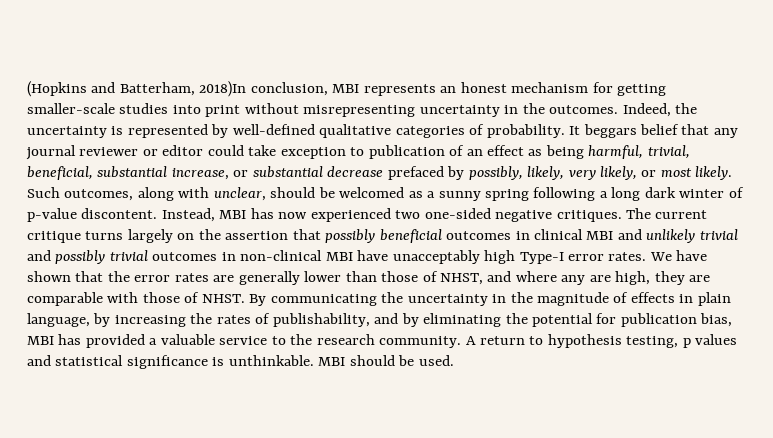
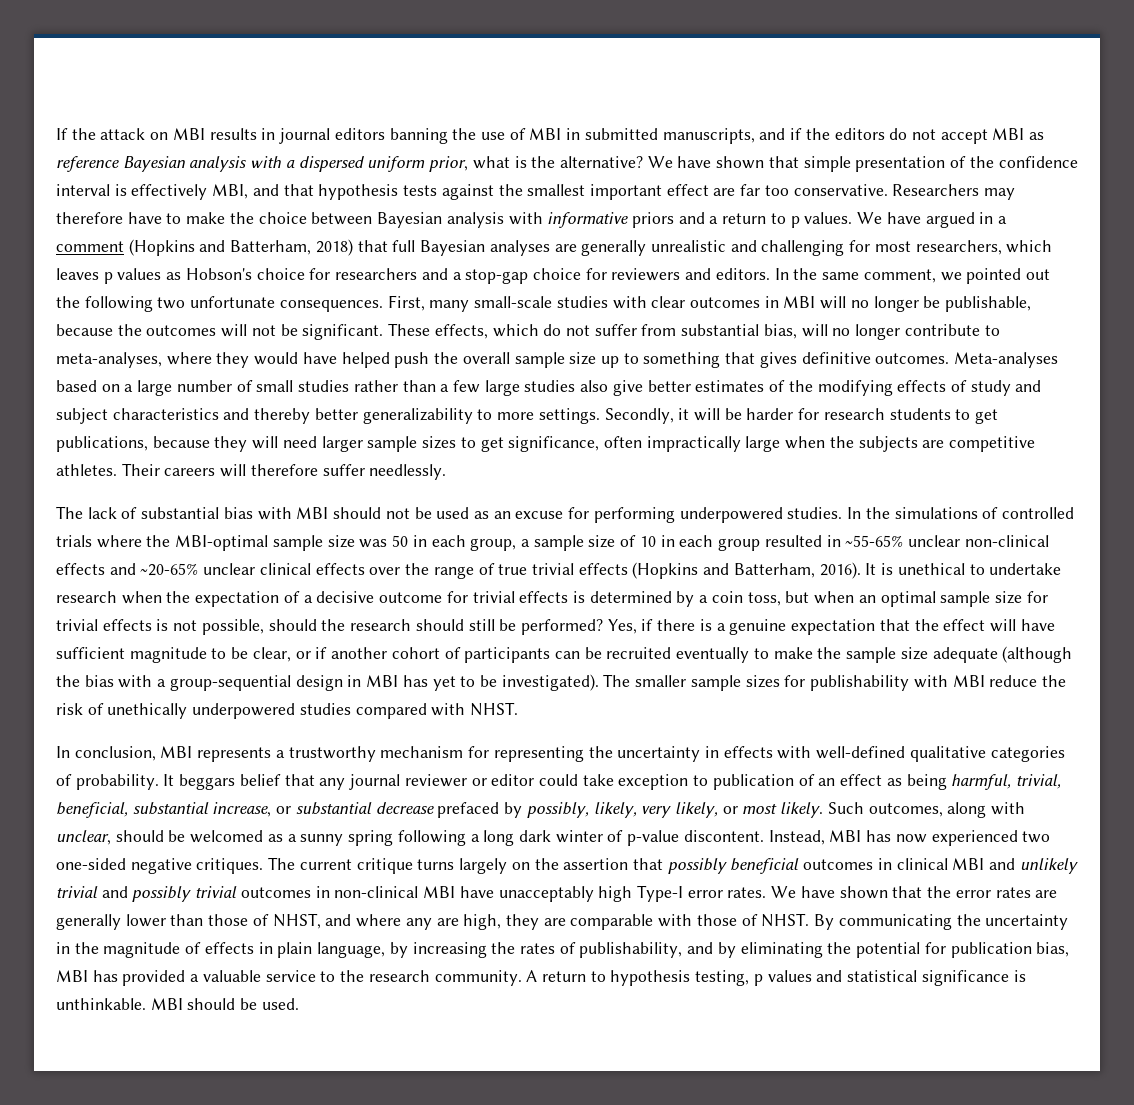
[27,81,667,97] [27,103,698,117] [27,124,229,138] (Hopkins and Batterham, 2018)In conclusion, MBI represents an honest mechanism for getting smaller-scale studies into print without misrepresenting uncertainty in the outcomes. Indeed, the uncertainty is represented by -> [56,128,1045,144] [56,156,1078,172] [56,184,1016,200] [56,212,1007,228] [56,239,1053,256] [56,268,1050,284] [56,295,1032,312] [56,323,1000,340] [56,352,1059,368] [56,380,1042,396] [56,408,999,424] [56,436,1036,452] [56,463,447,480] [56,506,1074,523] [56,535,1049,551] [56,562,1062,579] [56,591,1048,607] [56,619,1055,635] [56,646,1073,663] [56,674,1066,691] [56,702,519,719] [56,746,812,762] If the attack on MBI results in journal editors banning the use of MBI in submitted manuscripts, and if the editors do not accept MBI as reference Bayesian analysis with a dispersed uniform prior, what is the alternative? We have shown that simple presentation of the confidence interval is effectively MBI, and that hypothesis tests against the smallest important effect are far too conservative. Researchers may therefore have to make the choice between Bayesian analysis with informative priors and a return to p values. We have argued in a comment (Hopkins and Batterham, 2018) that full Bayesian analyses are generally unrealistic and challenging for most researchers, which leaves p values as Hobson's choice for researchers and a stop-gap choice for reviewers and editors. In the same comment, we pointed out the following two unfortunate consequences. First, many small-scale studies with clear outcomes in MBI will no longer be publishable, because the outcomes will not be significant. These effects, which do not suffer from substantial bias, will no longer contribute to meta-analyses, where they would have helped push the overall sample size up to something that gives definitive outcomes. Meta-analyses based on a large number of small studies rather than a few large studies also give better estimates of the modifying effects of study and subject characteristics and thereby better generalizability to more settings. Secondly, it will be harder for research students to get publications, because they will need larger sample sizes to get significance, often impractically large when the subjects are competitive athletes. Their careers will therefore suffer needlessly. // The lack of substantial bias with MBI should not be used as an excuse for performing underpowered studies. In the simulations of controlled trials where the MBI-optimal sample size was 50 in each group, a sample size of 10 in each group resulted in ~55-65% unclear non-clinical effects and ~20-65% unclear clinical effects over the range of true trivial effects (Hopkins and Batterham, 2016). It is unethical to undertake research when the expectation of a decisive outcome for trivial effects is determined by a coin toss, but when an optimal sample size for trivial effects is not possible, should the research should still be performed? Yes, if there is a genuine expectation that the effect will have sufficient magnitude to be clear, or if another cohort of participants can be recruited eventually to make the sample size adequate (although the bias with a group-sequential design in MBI has yet to be investigated). The smaller sample sizes for publishability with MBI reduce the risk of unethically underpowered studies compared with NHST. // In conclusion, MBI represents a trustworthy mechanism for representing the uncertainty in effects with

